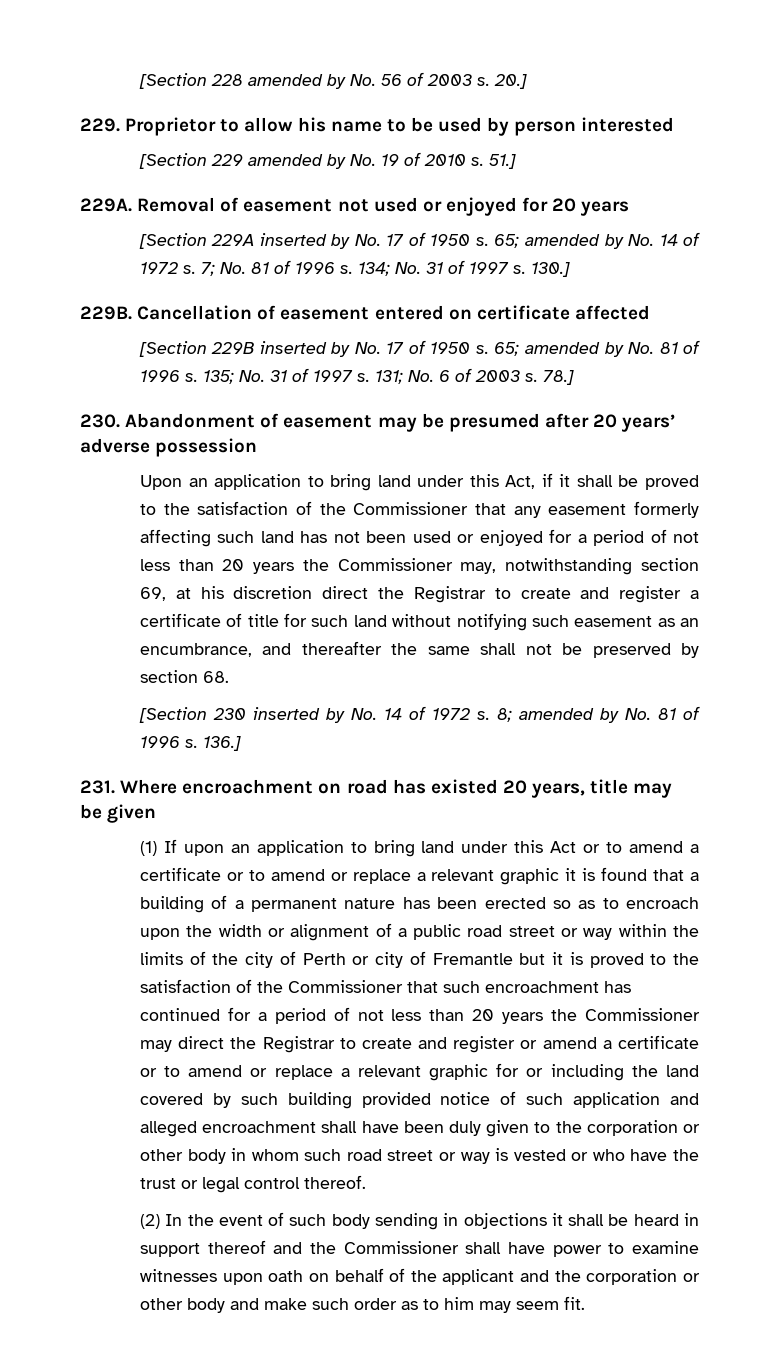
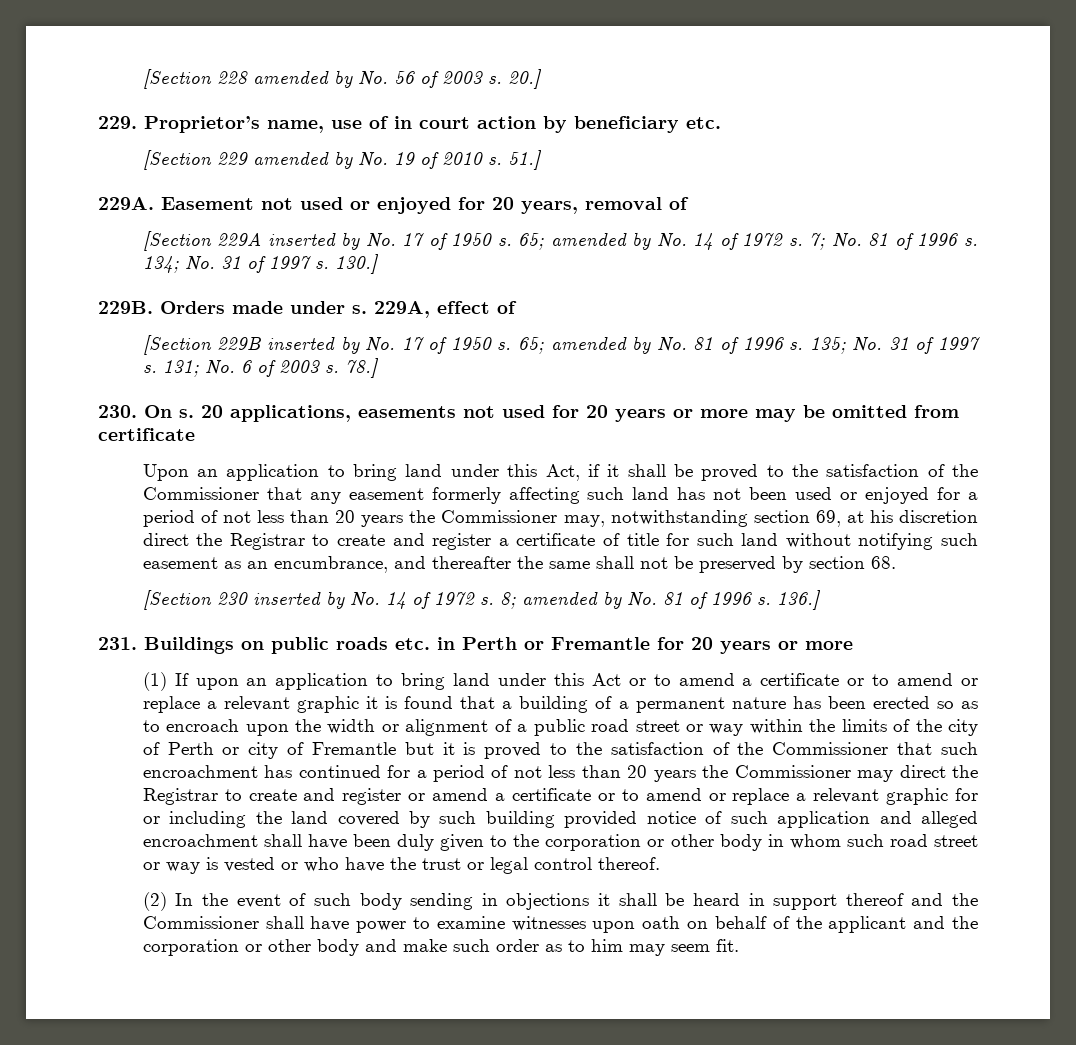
[125,117,675,136] Proprietor to allow his name to be used by person interested -> [144,116,721,133] Proprietor’s name, use of in court action by beneficiary etc.
[137,197,333,212] Removal of easement -> [161,197,254,210] Easement
[581,201,630,216] years -> [521,197,689,214] years, removal of
[137,305,650,320] Cancellation of easement entered on certificate affected -> [160,301,517,318] Orders made under s. 229A, effect of
[125,413,676,432] [80,438,258,457] Abandonment of easement may be presumed after 20 years’ adverse possession -> [144,405,959,422] [98,428,195,441] On s. 20 applications, easements not used for 20 years or more may be omitted from certificate
[120,779,673,798] [80,804,157,823] Where encroachment on road has existed 20 years, title may be given -> [144,637,853,654] Buildings on public roads etc. in Perth or Fremantle for 20 years or more

